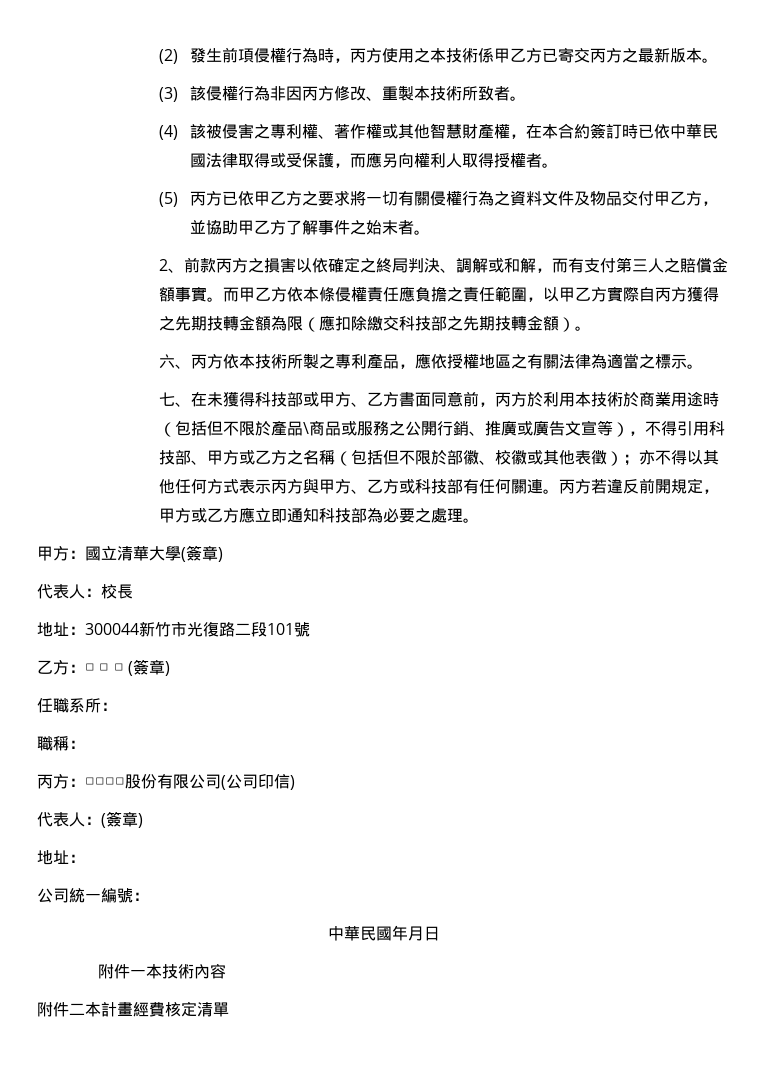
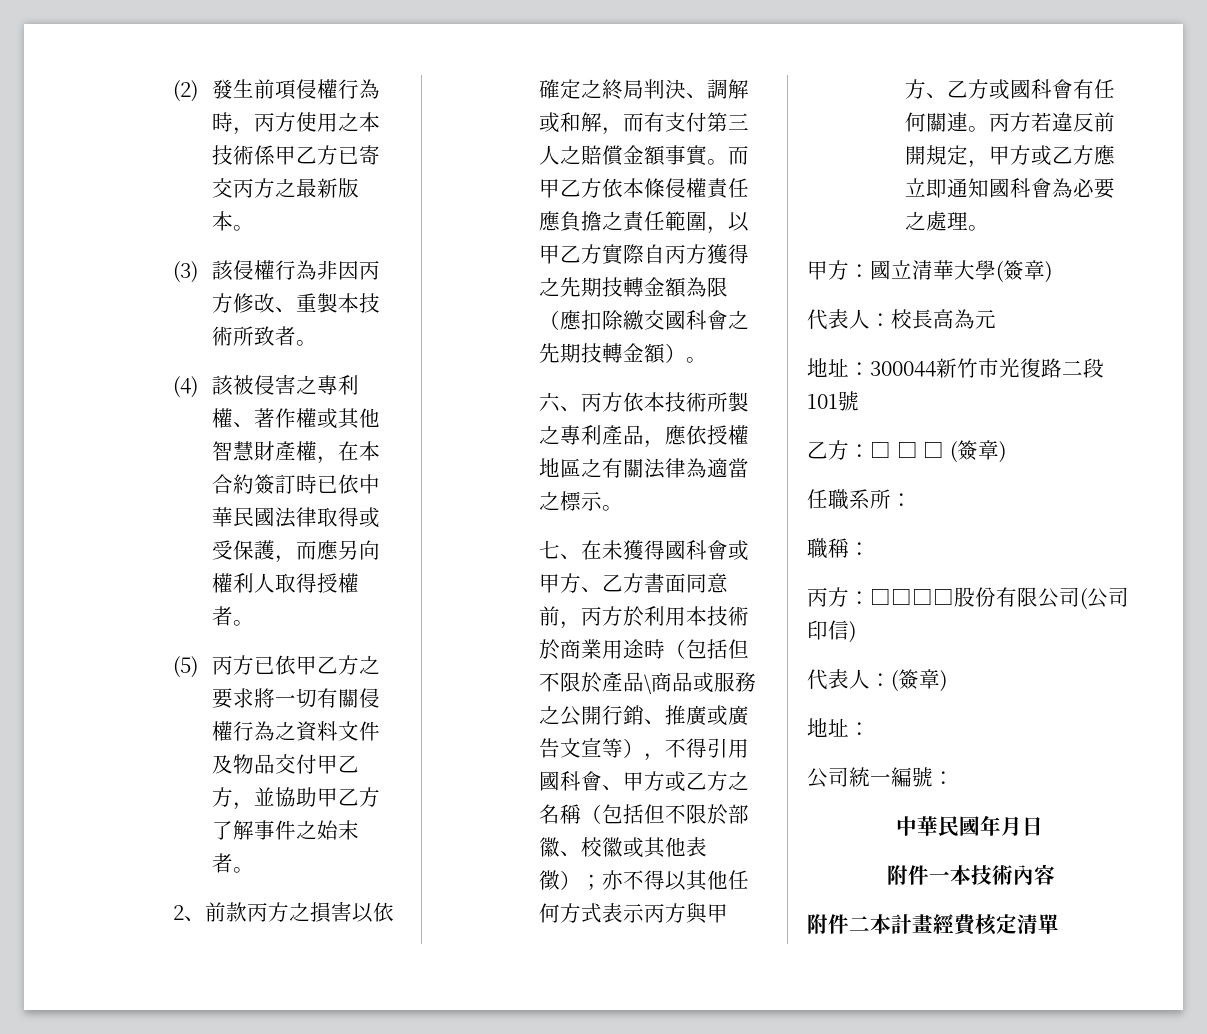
[399,316,448,331] 科技部 -> [664,310,728,330] 國科會
[255,392,304,407] 科技部 -> [664,540,728,560] 國科會
[709,421,726,436] [159,450,192,465] 科技部 -> [538,771,602,791] 國科會
[415,479,464,494] 科技部 -> [1009,79,1073,99] 國科會
[319,508,368,523] 科技部 -> [988,178,1052,198] 國科會
(133, 591) none -> [933,309,996,329] 高為元

